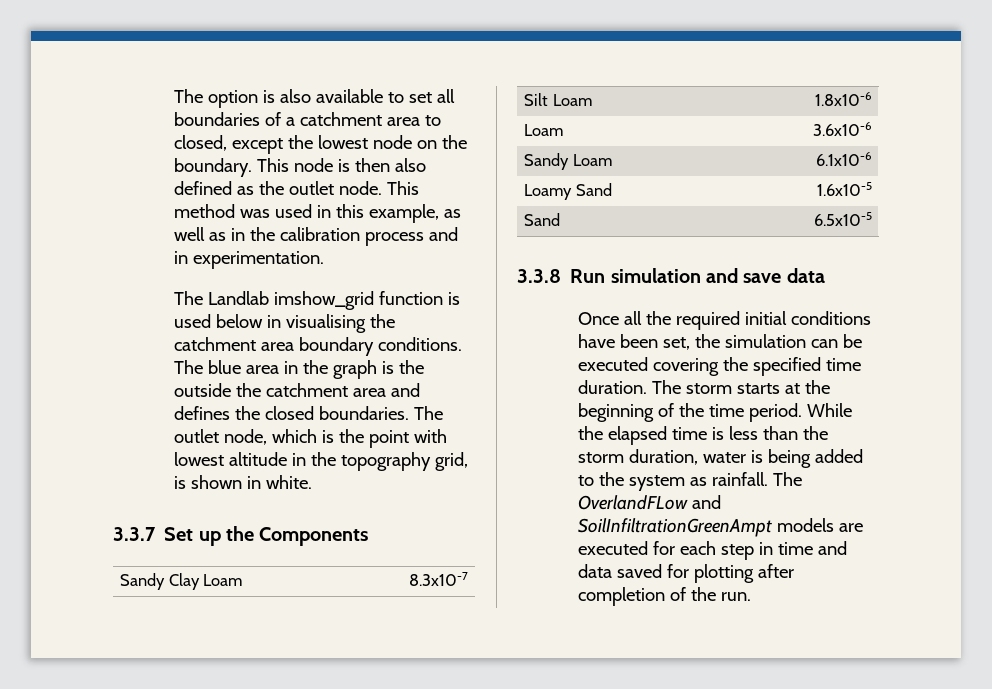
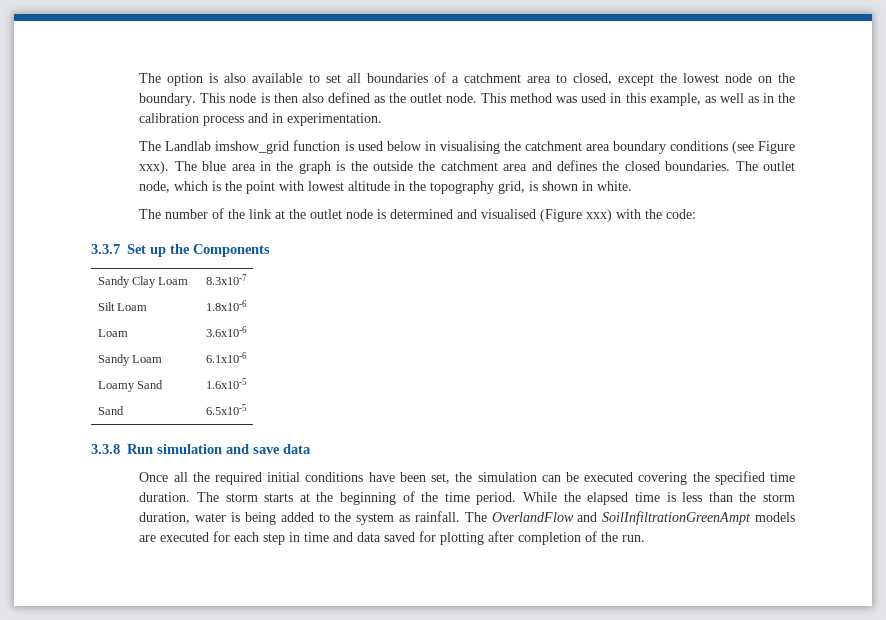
[378,337,463,351] conditions. -> [669,141,795,154] [139,161,170,174] conditions (see Figure xxx).
(313, 482) none -> [139,208,697,222] // The number of the link at the outlet node is determined and visualised (Figure xxx) with the code:
[578,495,689,510] OverlandFLow -> [491,512,574,522] OverlandFlow

